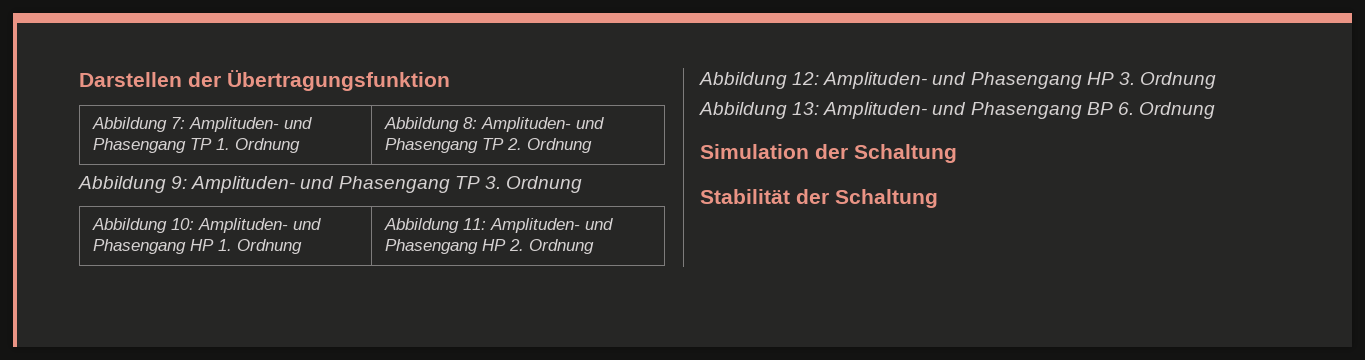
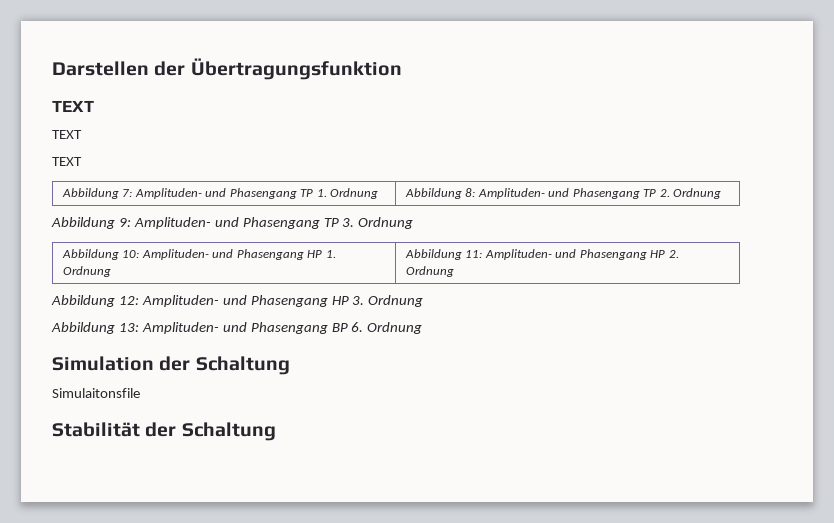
(450, 80) none -> [52,100,94,112] [52,130,82,139] [52,157,82,166] // TEXT // TEXT // TEXT
(957, 153) none -> [52,388,140,398] // Simulaitonsfile

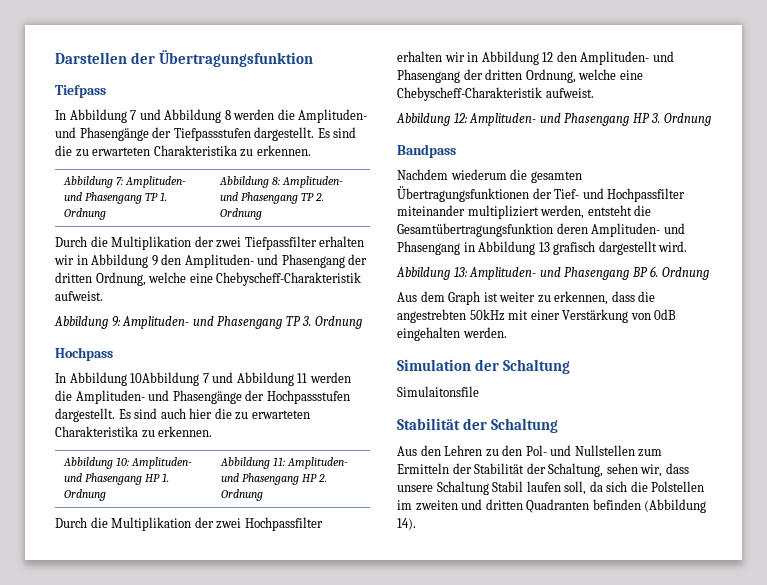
[52,100,94,112] [52,130,82,139] [52,157,82,166] TEXT // TEXT // TEXT -> [55,85,106,98] [55,109,368,123] [55,127,357,141] [55,145,311,157] Tiefpass // In Abbildung 7 und Abbildung 8 werden die Amplituden- und Phasengänge der Tiefpassstufen dargestellt. Es sind die zu erwarteten Charakteristika zu erkennen.
(722, 193) none -> [55,236,365,250] [54,254,368,268] [55,272,362,286] [55,291,103,301] // Durch die Multiplikation der zwei Tiefpassfilter erhalten wir in Abbildung 9 den Amplituden- und Phasengang der dritten Ordnung, welche eine Chebyscheff-Charakteristik aufweist.
(414, 223) none -> [55,347,113,361] [55,372,351,386] [55,390,350,404] [55,408,310,422] [55,426,213,438] // Hochpass // In Abbildung 10Abbildung 7 und Abbildung 11 werden die Amplituden- und Phasengänge der Hochpassstufen dargestellt. Es sind auch hier die zu erwarteten Charakteristika zu erkennen.
(454, 271) none -> [55,517,323,531] [397,51,674,65] [397,69,643,83] [397,87,594,101] // Durch die Multiplikation der zwei Hochpassfilter erhalten wir in Abbildung 12 den Amplituden- und Phasengang der dritten Ordnung, welche eine Chebyscheff-Charakteristik aufweist.
(424, 301) none -> [397,144,456,158] [397,169,582,183] [397,186,686,202] [397,205,652,219] [397,223,685,237] [397,241,688,255] // Bandpass // Nachdem wiederum die gesamten Übertragungsfunktionen der Tief- und Hochpassfilter miteinander multipliziert werden, entsteht die Gesamtübertragungsfunktion deren Amplituden- und Phasengang in Abbildung 13 grafisch dargestellt wird.
(423, 328) none -> [397,291,656,305] [397,309,677,323] [397,327,507,341] // Aus dem Graph ist weiter zu erkennen, dass die angestrebten 50kHz mit einer Verstärkung von 0dB eingehalten werden.
(276, 431) none -> [397,445,663,457] [397,463,689,477] [397,481,705,495] [397,499,707,513] [397,518,416,530] // Aus den Lehren zu den Pol- und Nullstellen zum Ermitteln der Stabilität der Schaltung, sehen wir, dass unsere Schaltung Stabil laufen soll, da sich die Polstellen im zweiten und dritten Quadranten befinden (Abbildung 14).

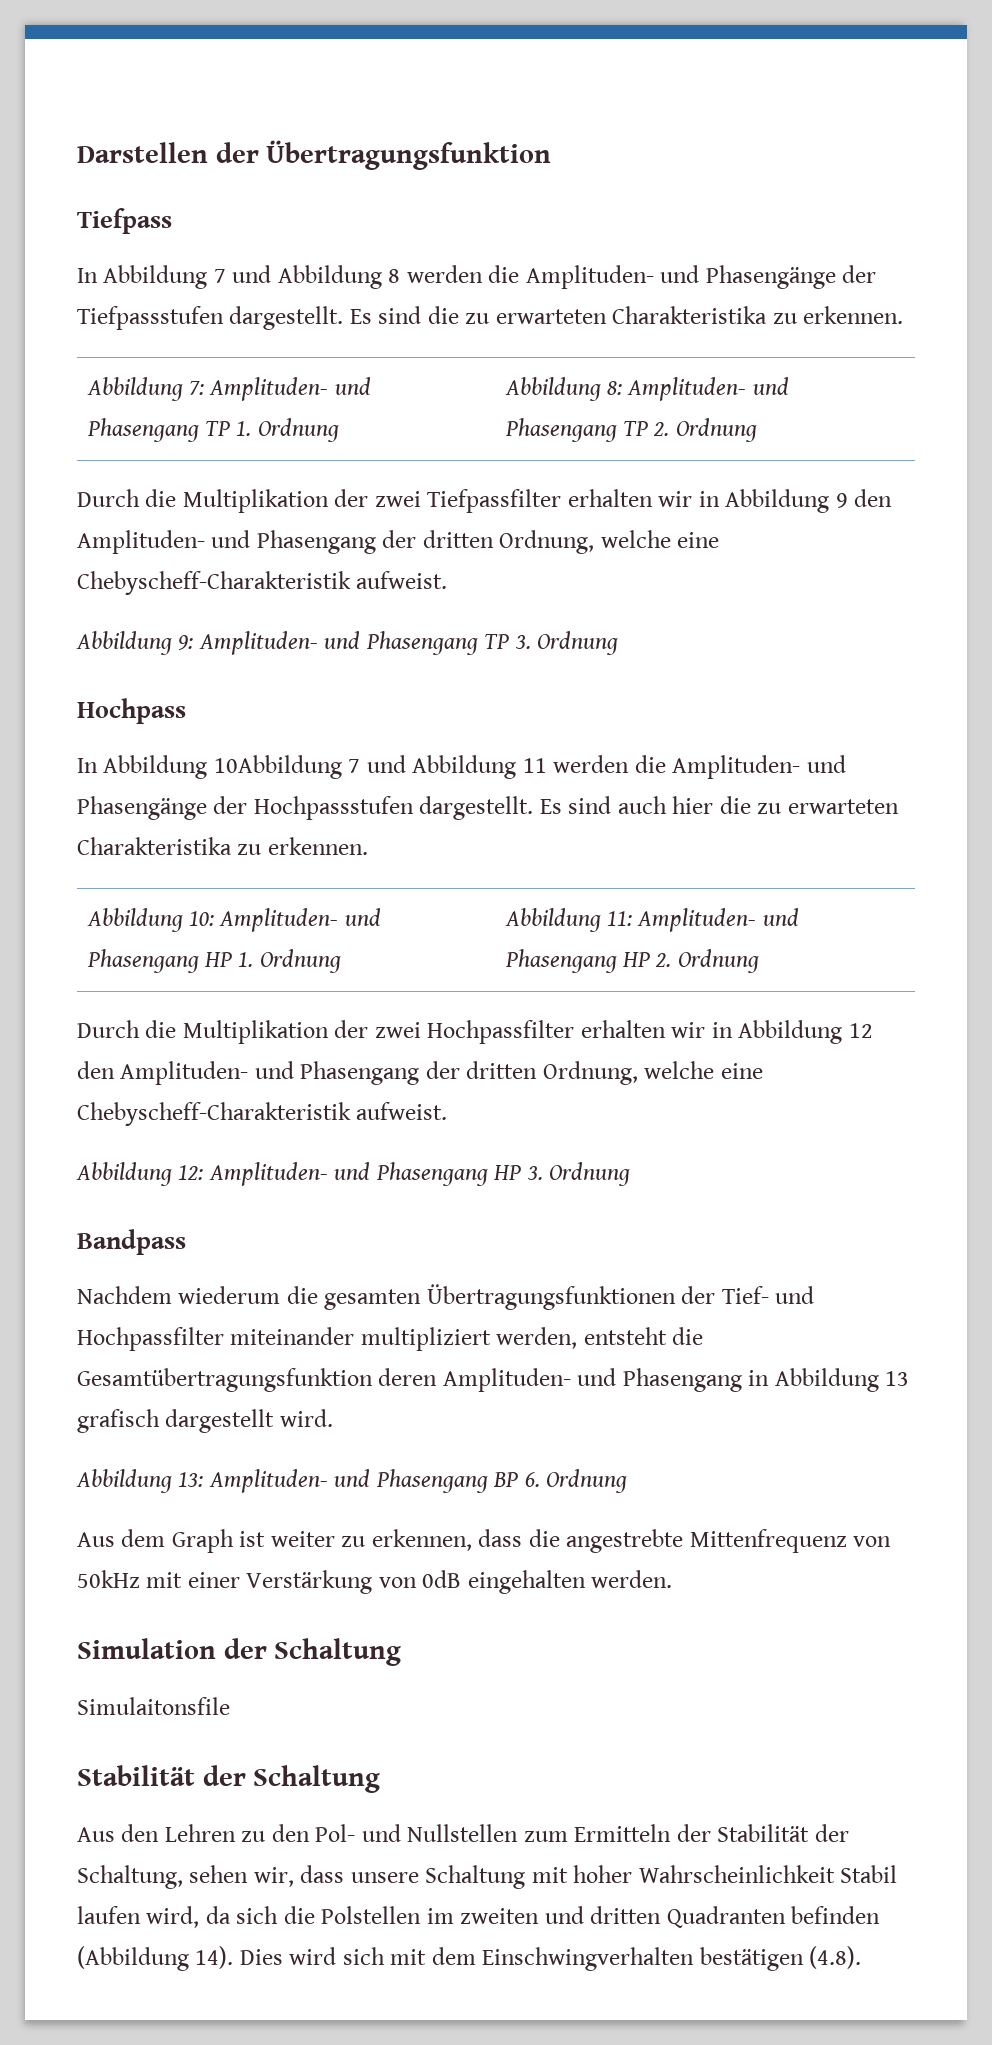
[397,309,466,323] angestrebten -> [566,1529,892,1553] angestrebte Mittenfrequenz von
(489, 488) none -> [531,1865,835,1883] mit hoher Wahrscheinlichkeit
[564,481,587,495] soll, -> [146,1906,200,1928] wird,
(416, 524) none -> [239,1946,862,1971] Dies wird sich mit dem Einschwingverhalten bestätigen (4.8).

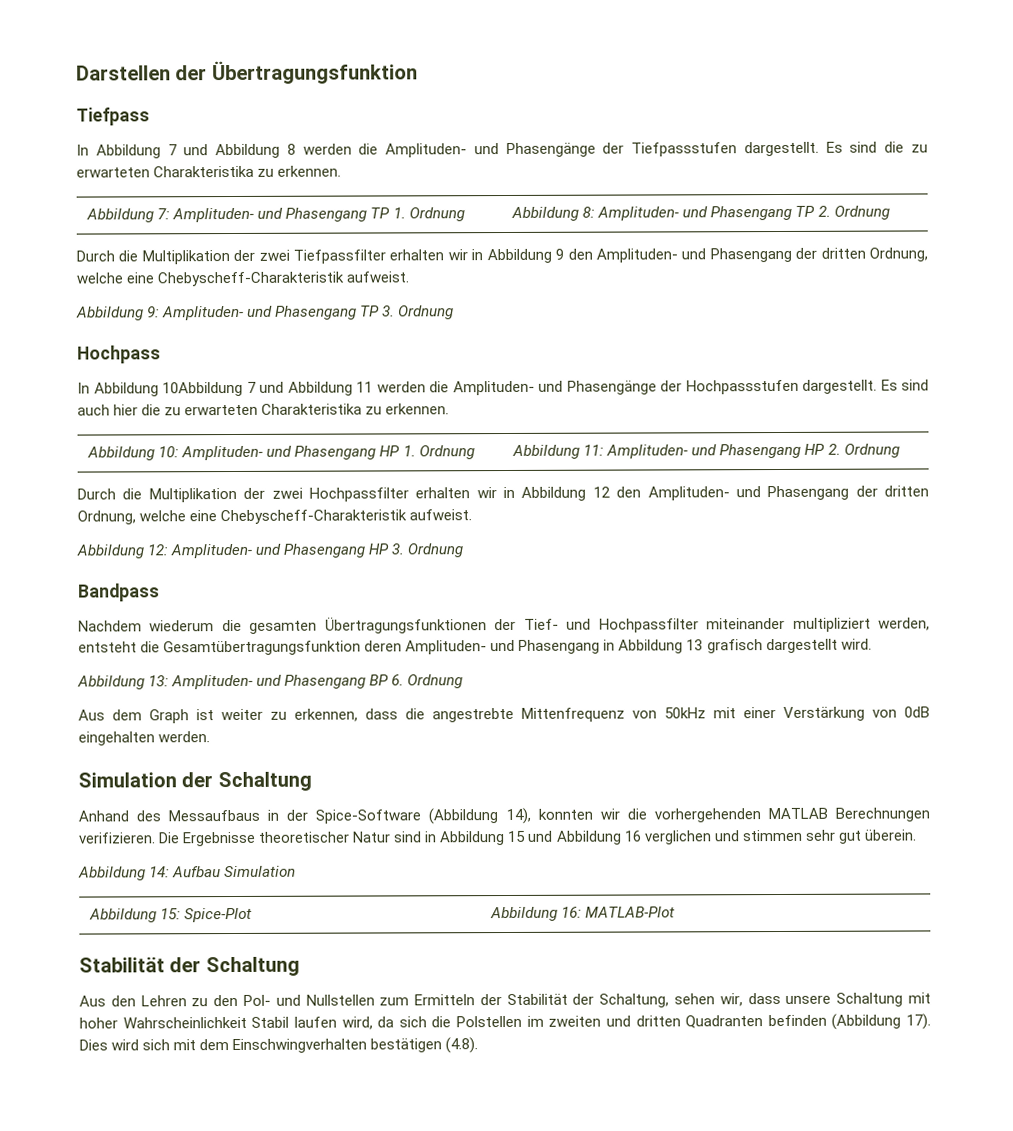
[77,1697,230,1715] Simulaitonsfile -> [78,807,931,825] [78,829,917,847] [78,865,297,881] [89,907,253,923] [490,906,676,922] Anhand des Messaufbaus in der Spice-Software (Abbildung 14), konnten wir die vorhergehenden MATLAB Berechnungen verifizieren. Die Ergebnisse theoretischer Natur sind in Abbildung 15 und Abbildung 16 verglichen und stimmen sehr gut überein. // Abbildung 14: Aufbau Simulation // Abbildung 15: Spice-Plot | Abbildung 16: MATLAB-Plot
[195,1946,234,1969] 14). -> [906,1013,931,1030] 17).

